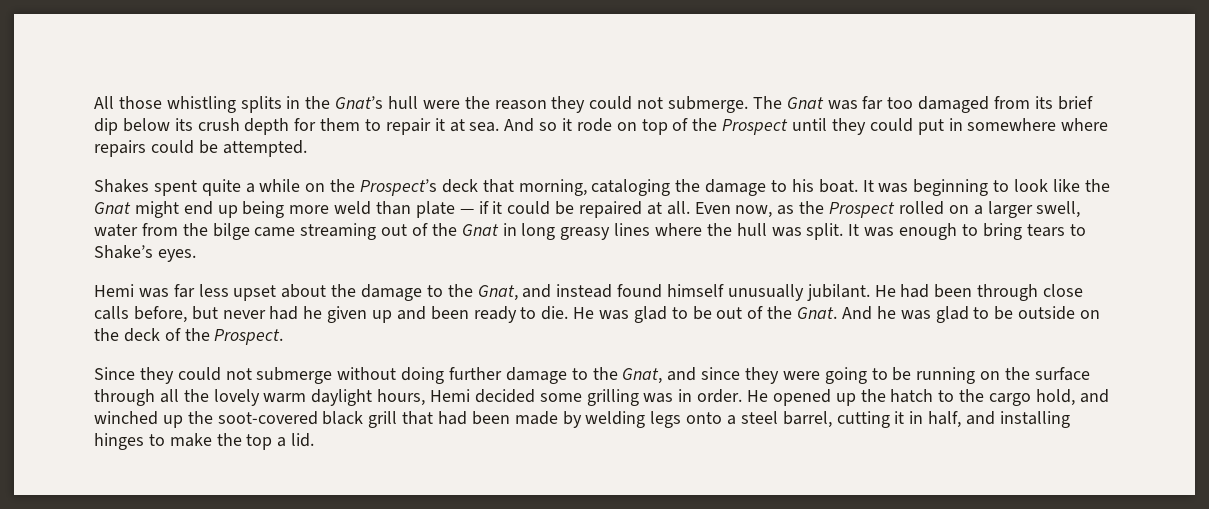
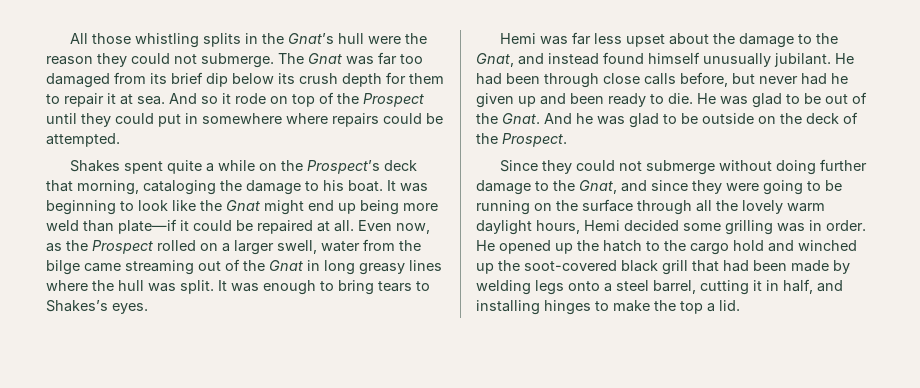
[415,201,489,218] plate — if -> [118,219,177,234] plate—if
[94,245,153,259] Shake’s -> [46,300,108,312] Shakes’s
[1035,389,1075,406] hold, -> [733,240,764,251] hold

